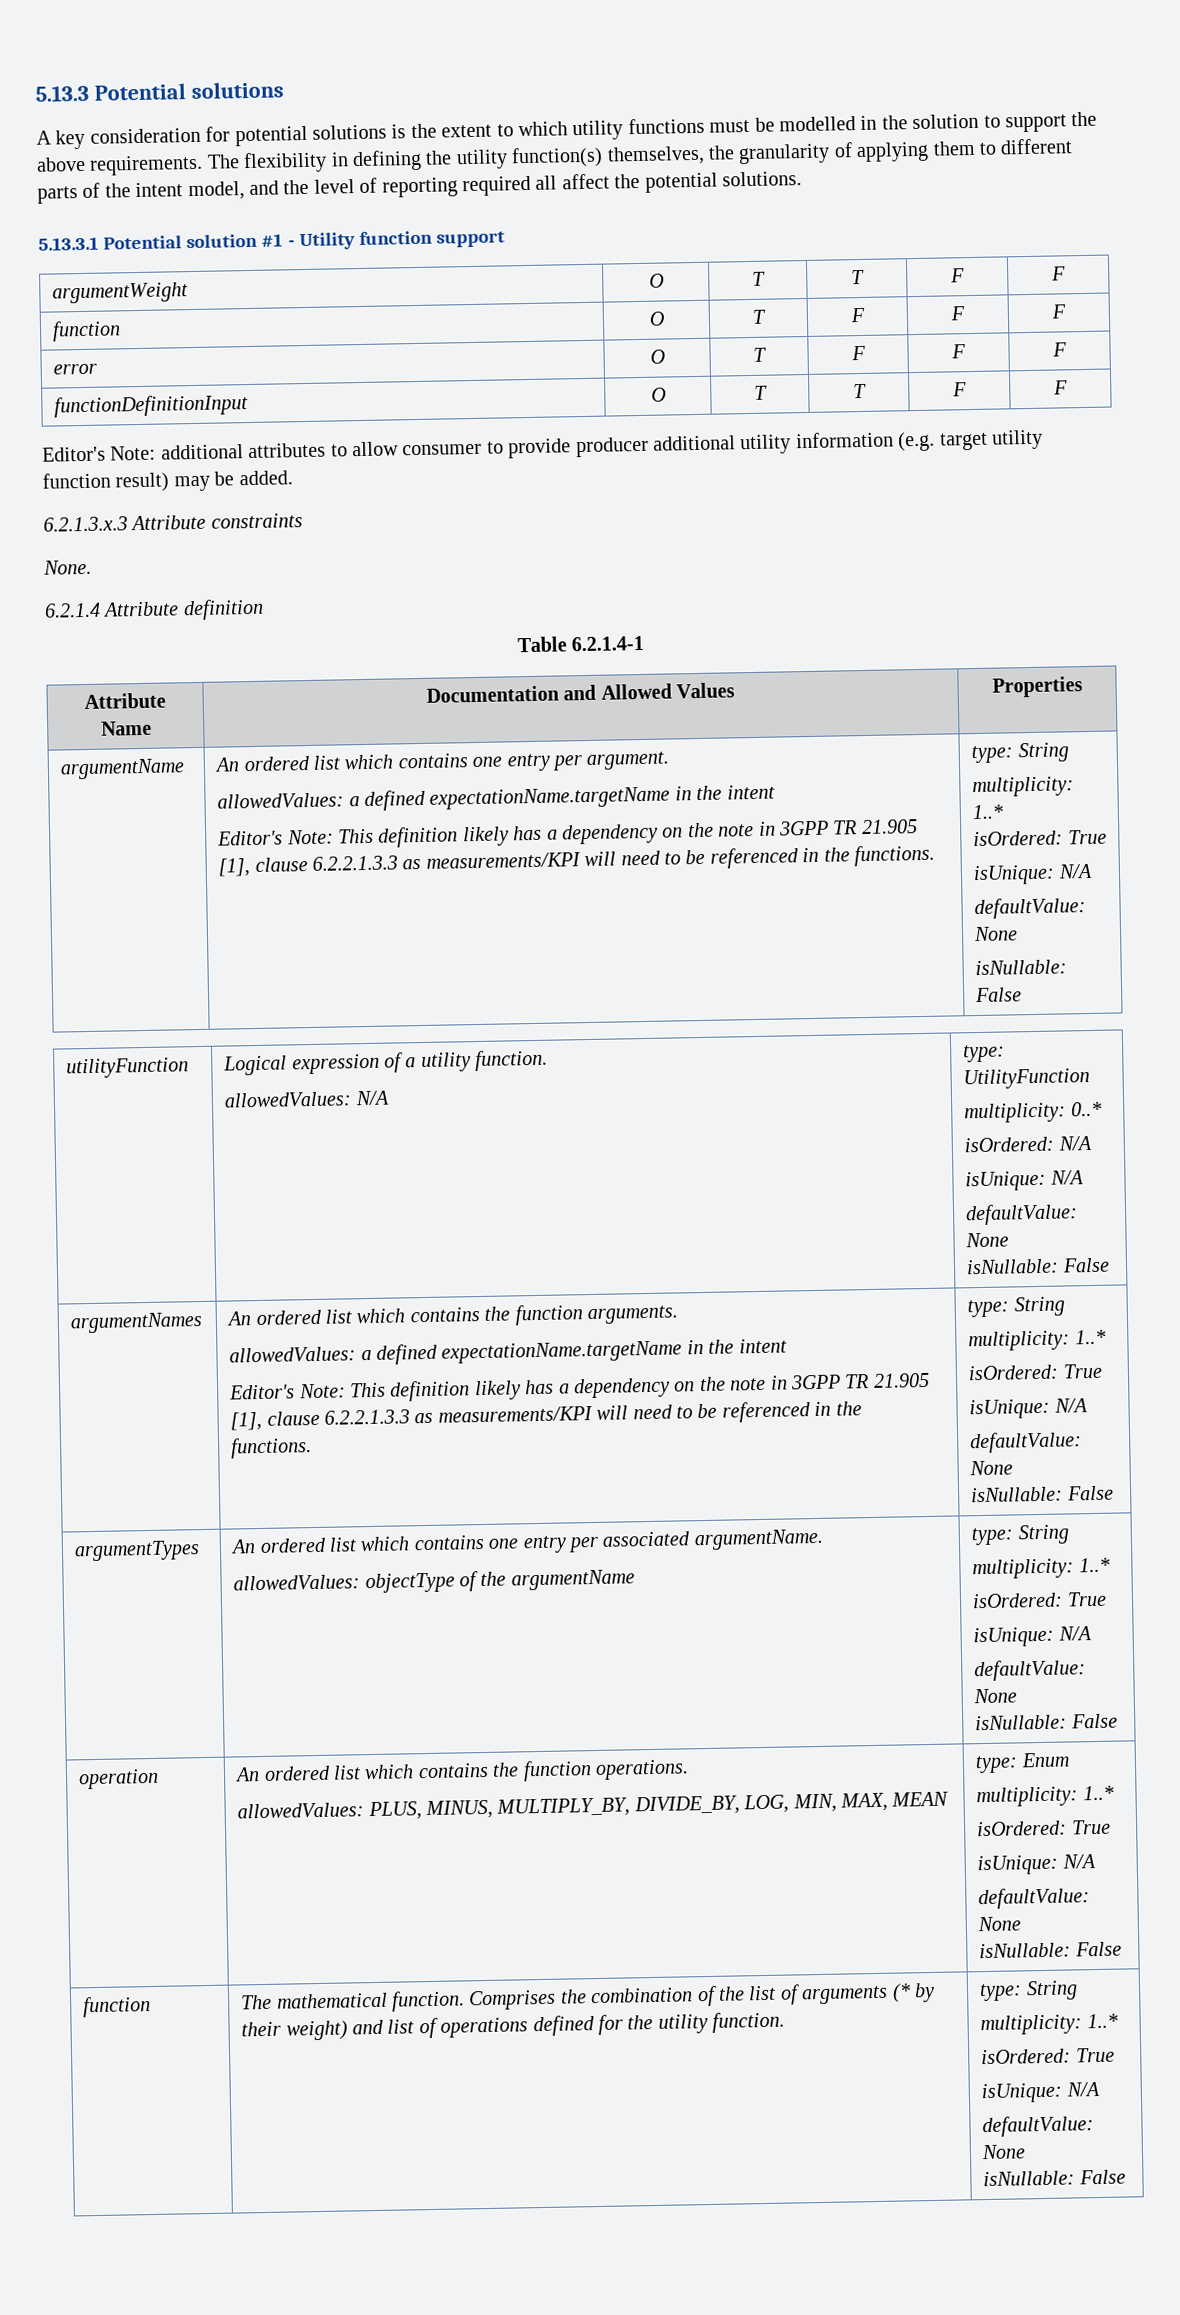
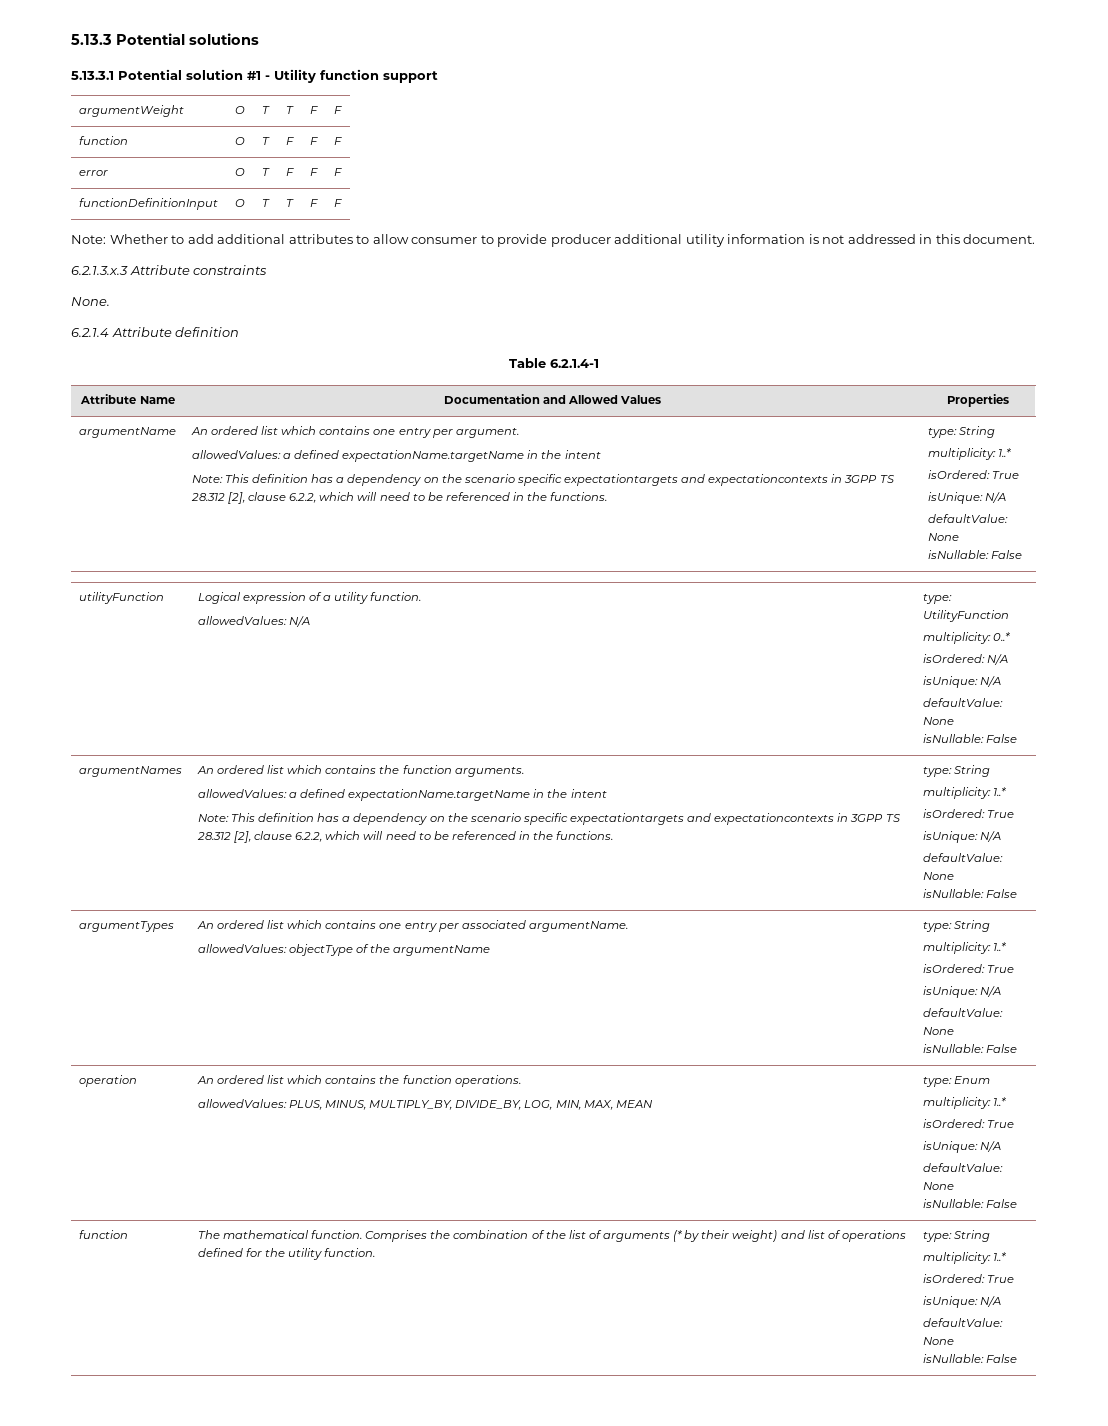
[36,111,1098,150] [36,138,1074,176] [37,171,802,204] // A key consideration for potential solutions is the extent to which utility functions must be modelled in the solution to support the above requirements. The flexibility in defining the utility function(s) themselves, the granularity of applying them to different parts of the intent model, and the level of reporting required all affect the potential solutions. -> (259, 39) none
[42,445,157,462] Editor's Note: -> [71,234,214,244] Note: Whether to add
[898,429,1043,452] [42,470,293,493] (e.g. target utility function result) may be added. -> [808,234,1036,244] is not addressed in this document.
[217,819,918,848] [218,852,581,877] Editor's Note: This definition likely has a dependency on the note in 3GPP TR 21.905 [1], clause 6.2.2.1.3.3 as measurements/KPI -> [191,474,895,486] [190,492,355,504] Note: This definition has a dependency on the scenario specific expectationtargets and expectationcontexts in 3GPP TS 28.312 [2], clause 6.2.2, which
[229,1372,930,1402] [230,1405,593,1431] Editor's Note: This definition likely has a dependency on the note in 3GPP TR 21.905 [1], clause 6.2.2.1.3.3 as measurements/KPI -> [197,813,901,825] [196,831,361,843] Note: This definition has a dependency on the scenario specific expectationtargets and expectationcontexts in 3GPP TS 28.312 [2], clause 6.2.2, which

